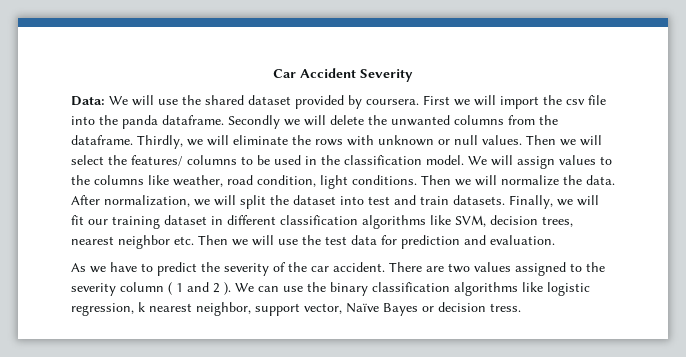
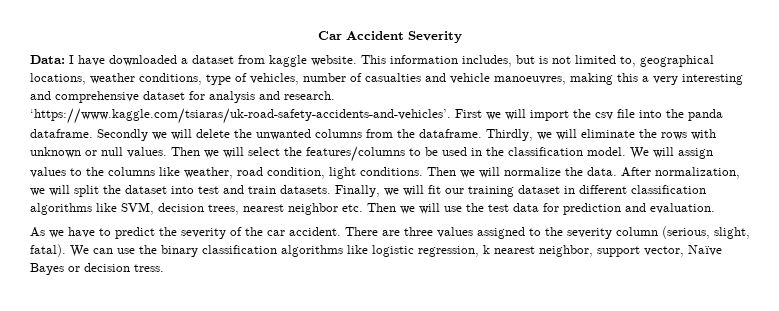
[109,95,419,109] We will use the shared dataset provided by coursera. -> [69,55,714,67] [30,73,743,85] [30,91,335,103] [30,108,451,124] I have downloaded a dataset from kaggle website. This information includes, but is not limited to, geographical locations, weather conditions, type of vehicles, number of casualties and vehicle manoeuvres, making this a very interesting and comprehensive dataset for analysis and research. ‘https://www.kaggle.com/tsiaras/uk-road-safety-accidents-and-vehicles’.
[131,155,237,166] features/ columns -> [306,146,405,162] features/columns
[448,263,470,273] two -> [404,227,433,236] three
[168,282,231,295] ( 1 and 2 ). -> [662,226,750,239] [30,244,66,257] (serious, slight, fatal).

